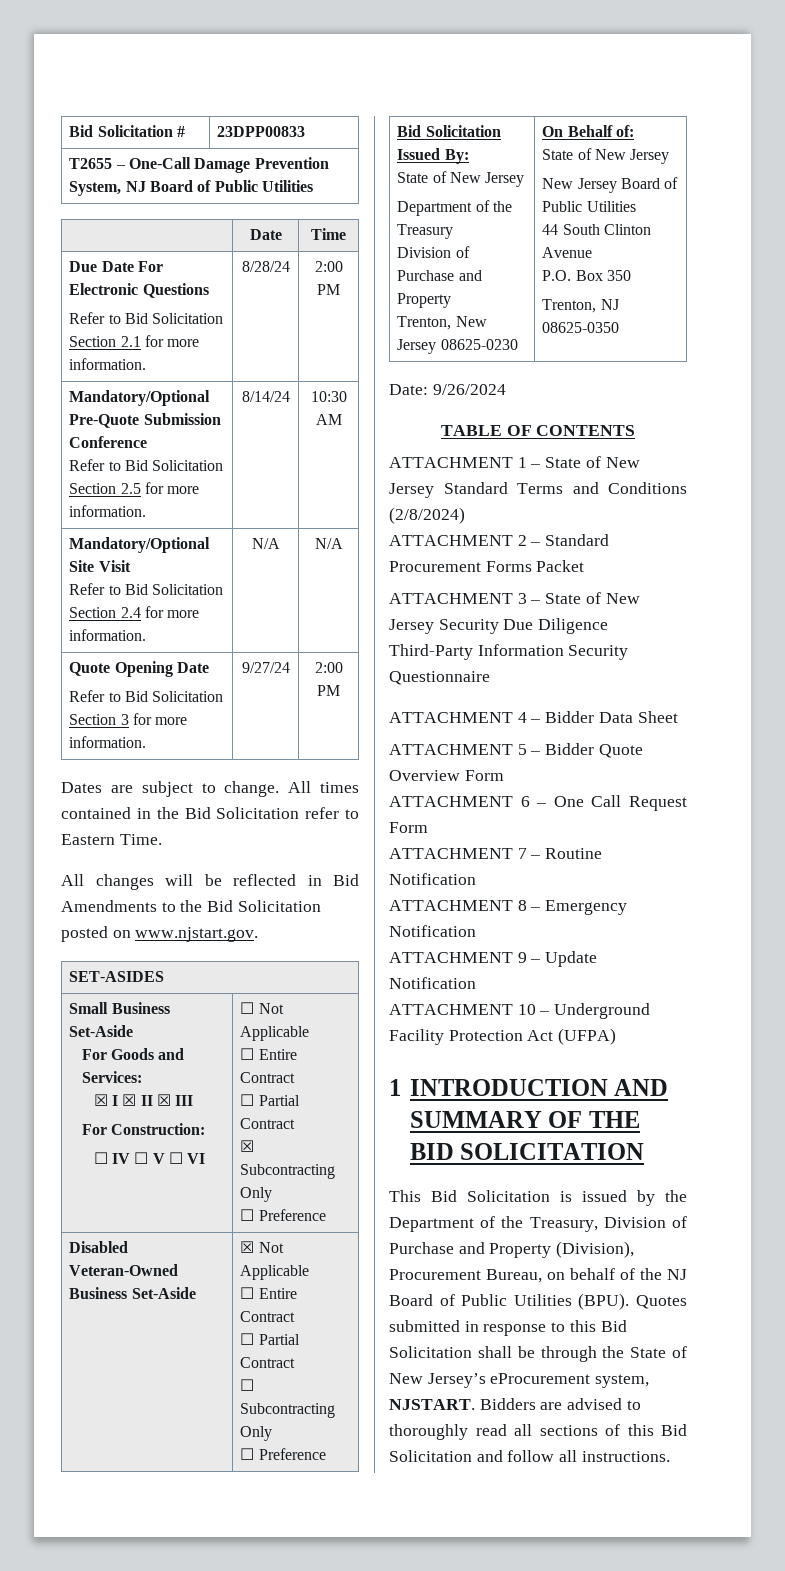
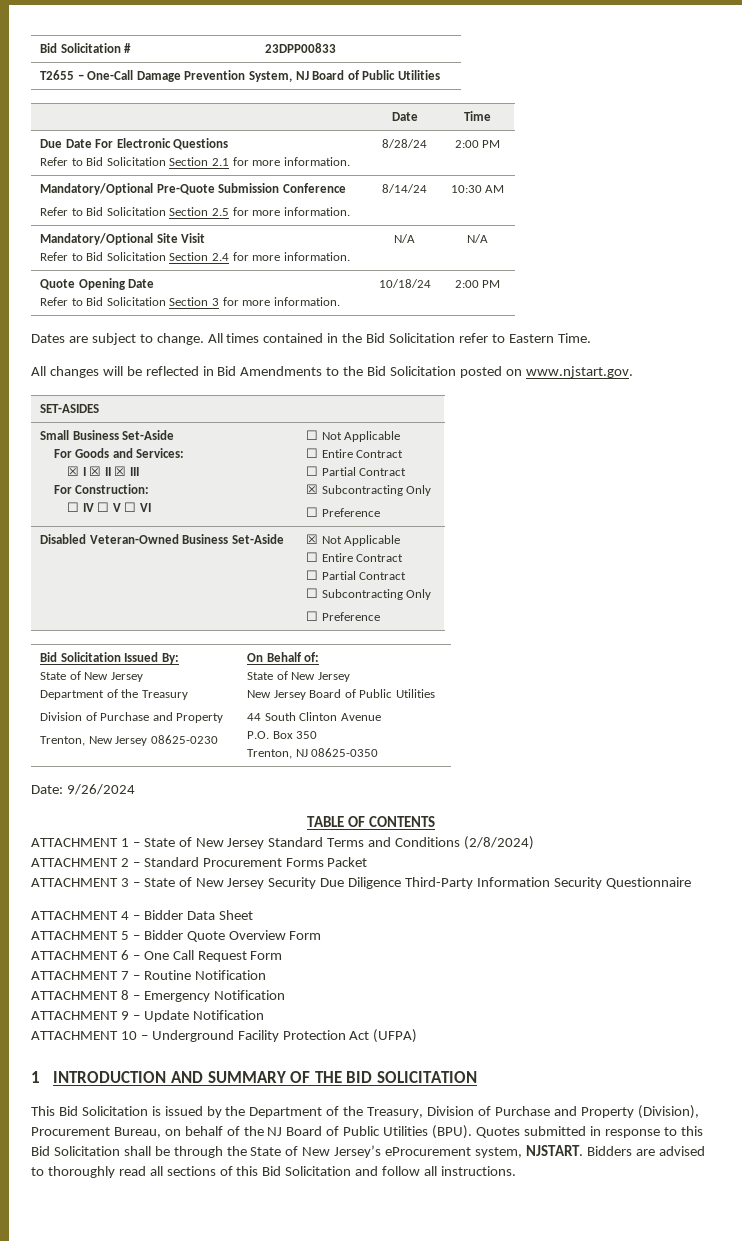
[241,662,290,673] 9/27/24 -> [378,279,431,288] 10/18/24

